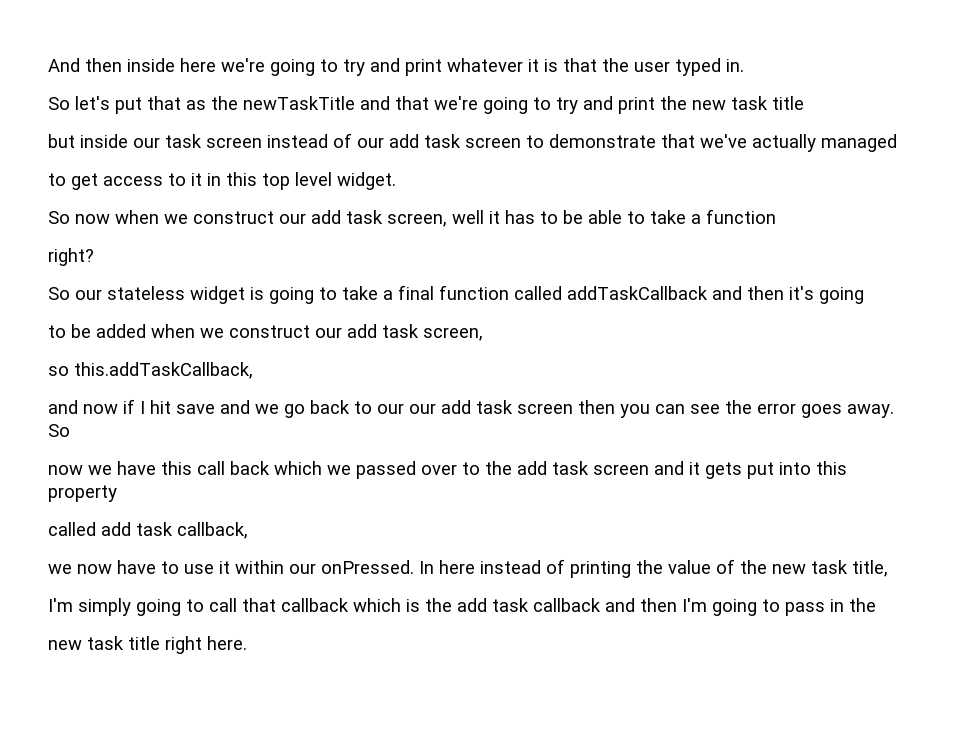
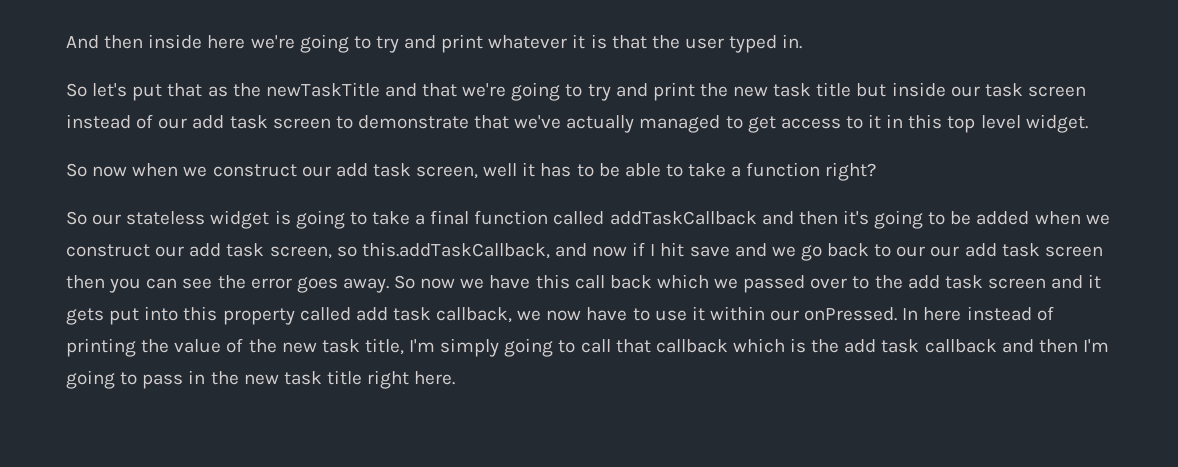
(804, 103) // -> (852, 89) none
(897, 143) // -> (721, 124) none
(776, 216) // -> (821, 169) none
(864, 295) // -> (924, 219) none
(483, 334) // -> (332, 252) none
(253, 370) // -> (550, 250) none
(70, 430) // -> (416, 282) none
(117, 493) // -> (295, 316) none
(248, 530) // -> (513, 315) none
(888, 568) // -> (404, 346) none
(876, 605) // -> (239, 378) none

